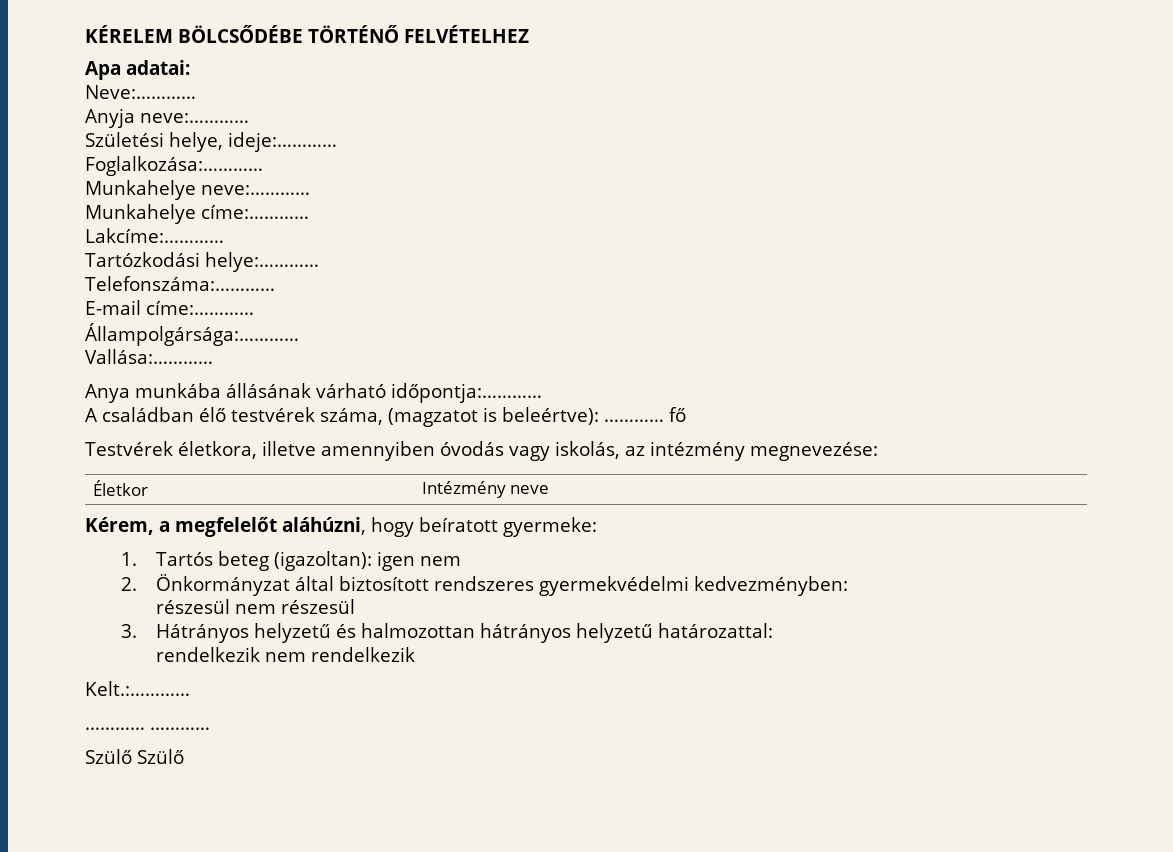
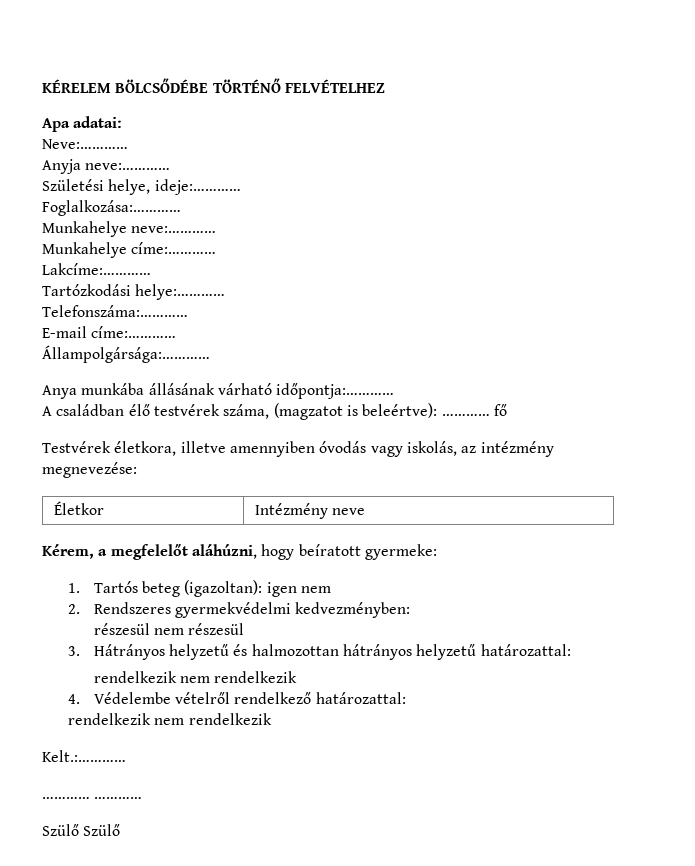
[85,349,213,364] // Vallása:………… -> (210, 354) none
[156,574,535,596] Önkormányzat által biztosított rendszeres -> [93,602,171,614] Rendszeres
(416, 654) none -> [67,692,406,704] [67,713,272,725] // 4. Védelembe vételről rendelkező határozattal: // rendelkezik nem rendelkezik

